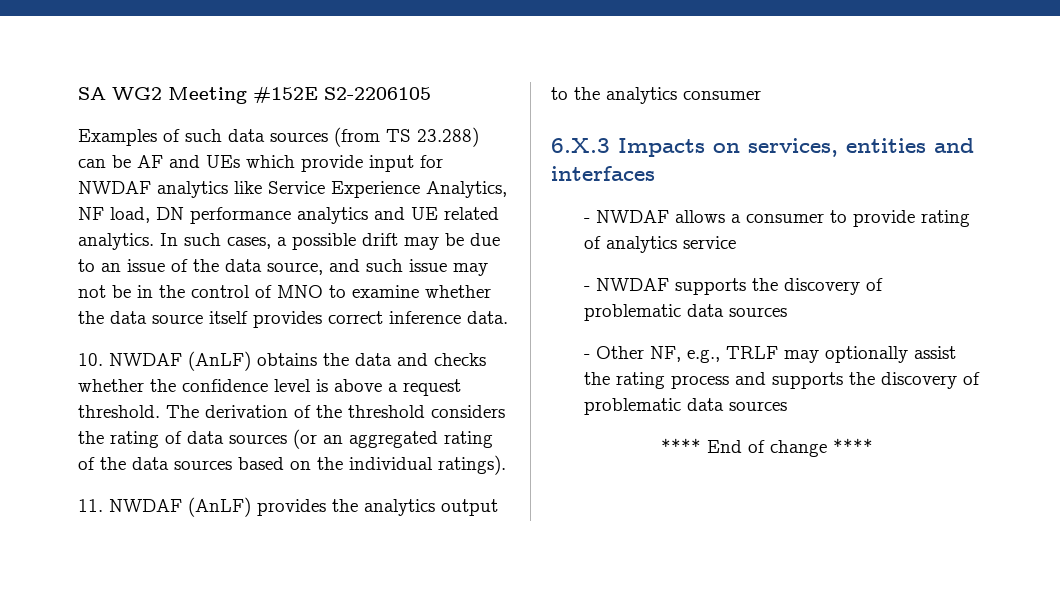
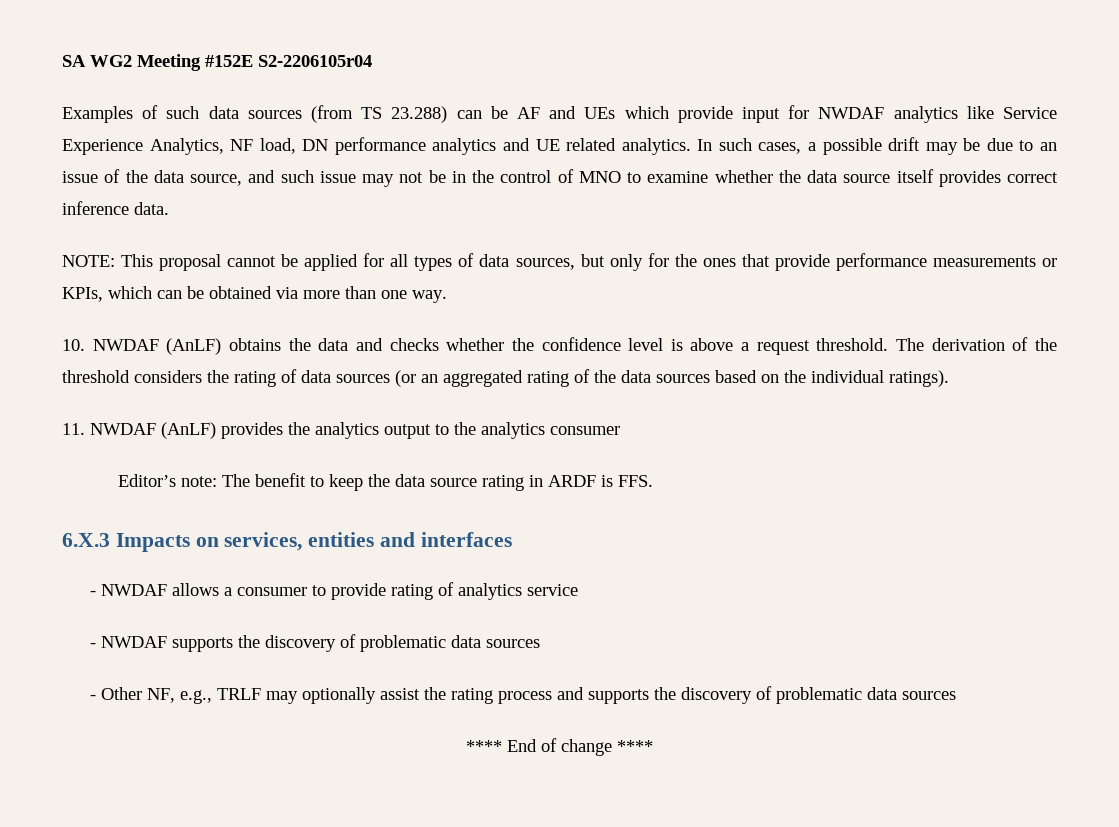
[324,87,431,100] S2-2206105 -> [258,55,372,67] S2-2206105r04
(508, 317) none -> [62,253,1057,271] [62,286,447,303] // NOTE: This proposal cannot be applied for all types of data sources, but only for the ones that provide performance measurements or KPIs, which can be obtained via more than one way.
(761, 95) none -> [117,473,653,491] // Editor’s note: The benefit to keep the data source rating in ARDF is FFS.

